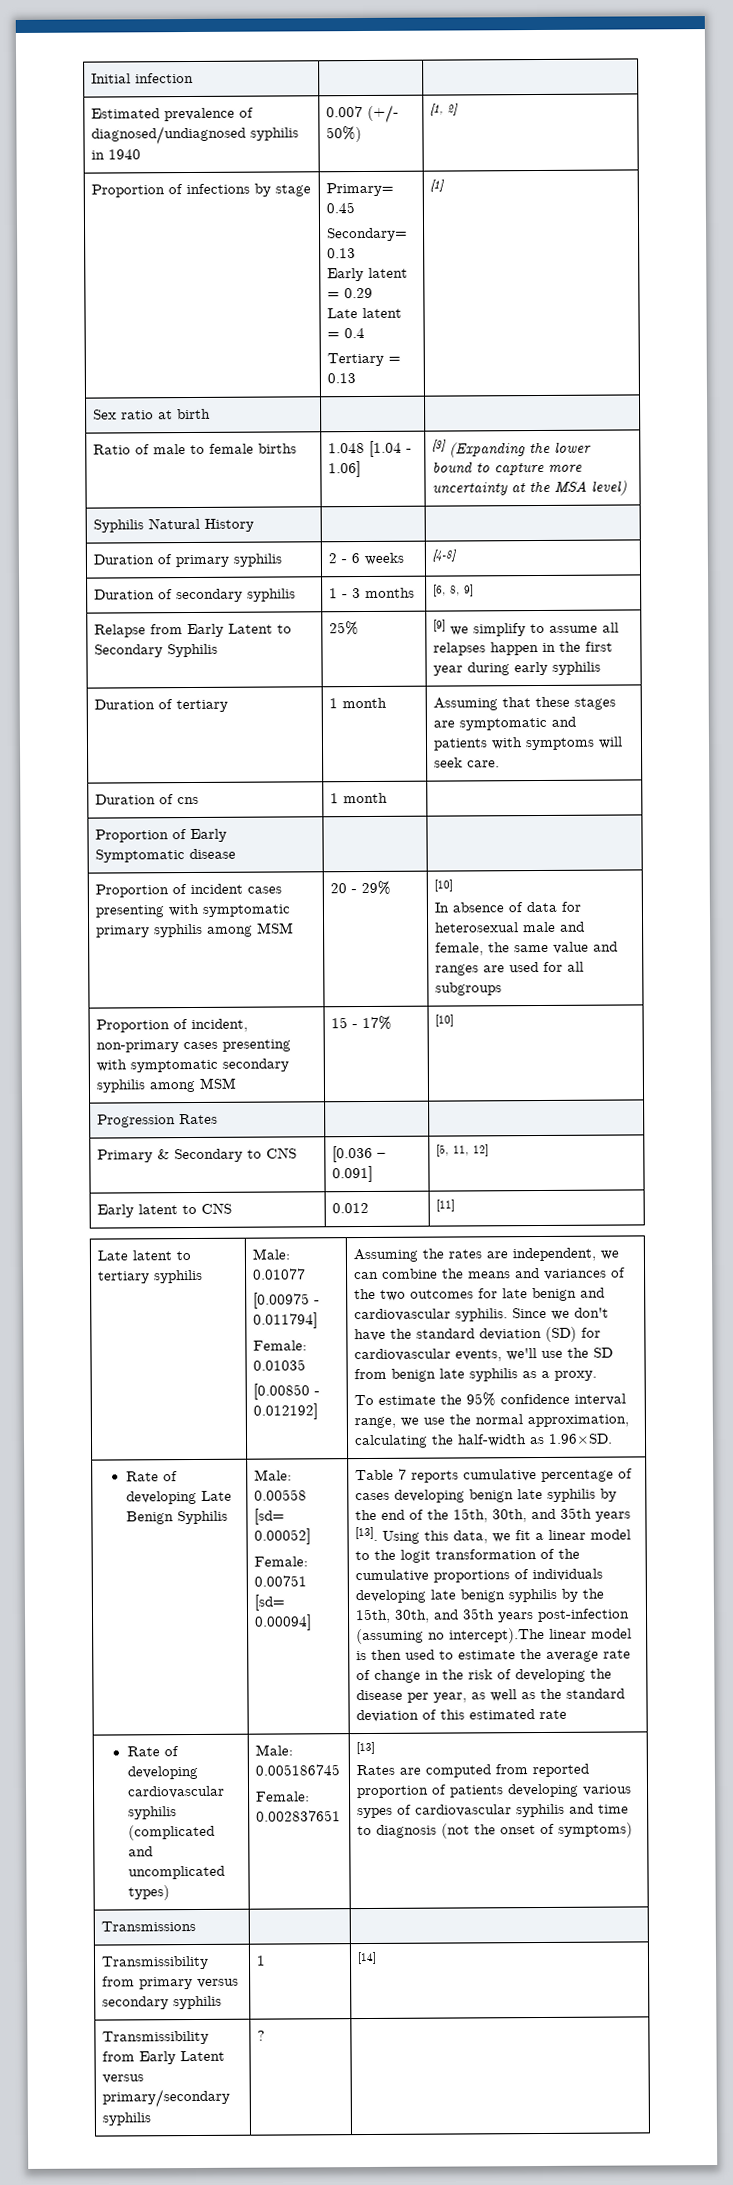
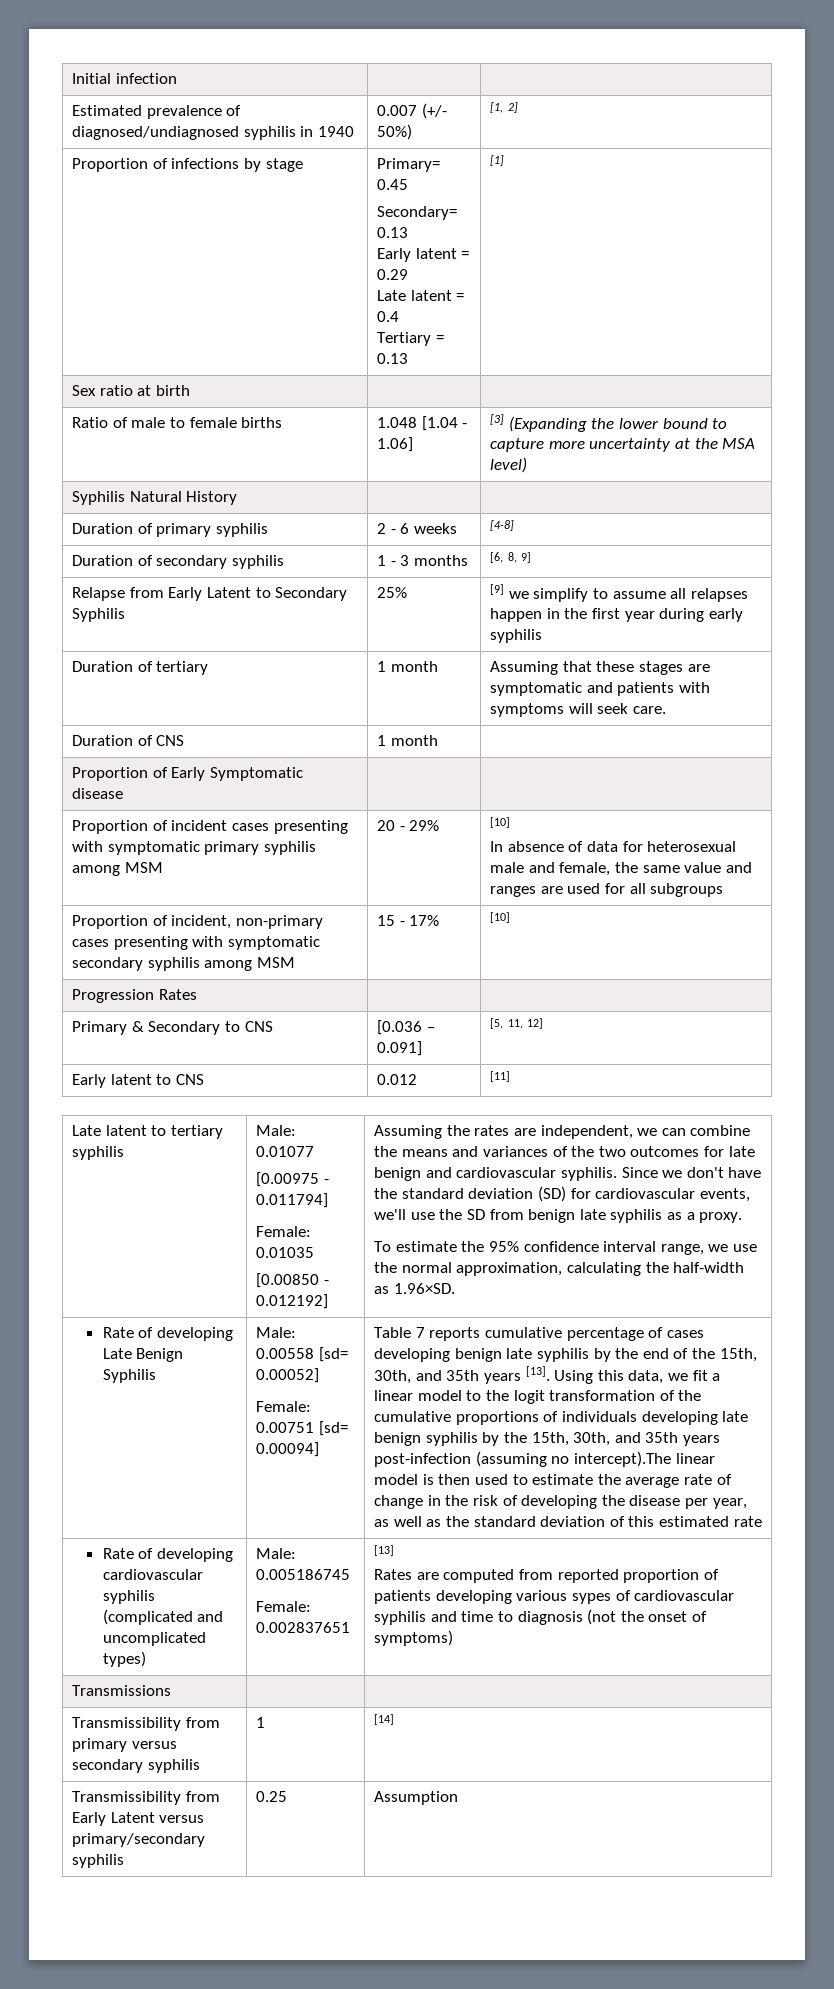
[177,796,200,805] cns -> [156,735,185,746] CNS
[257,2030,266,2041] ? | -> [256,1791,288,1802] [374,1791,459,1805] 0.25 | Assumption

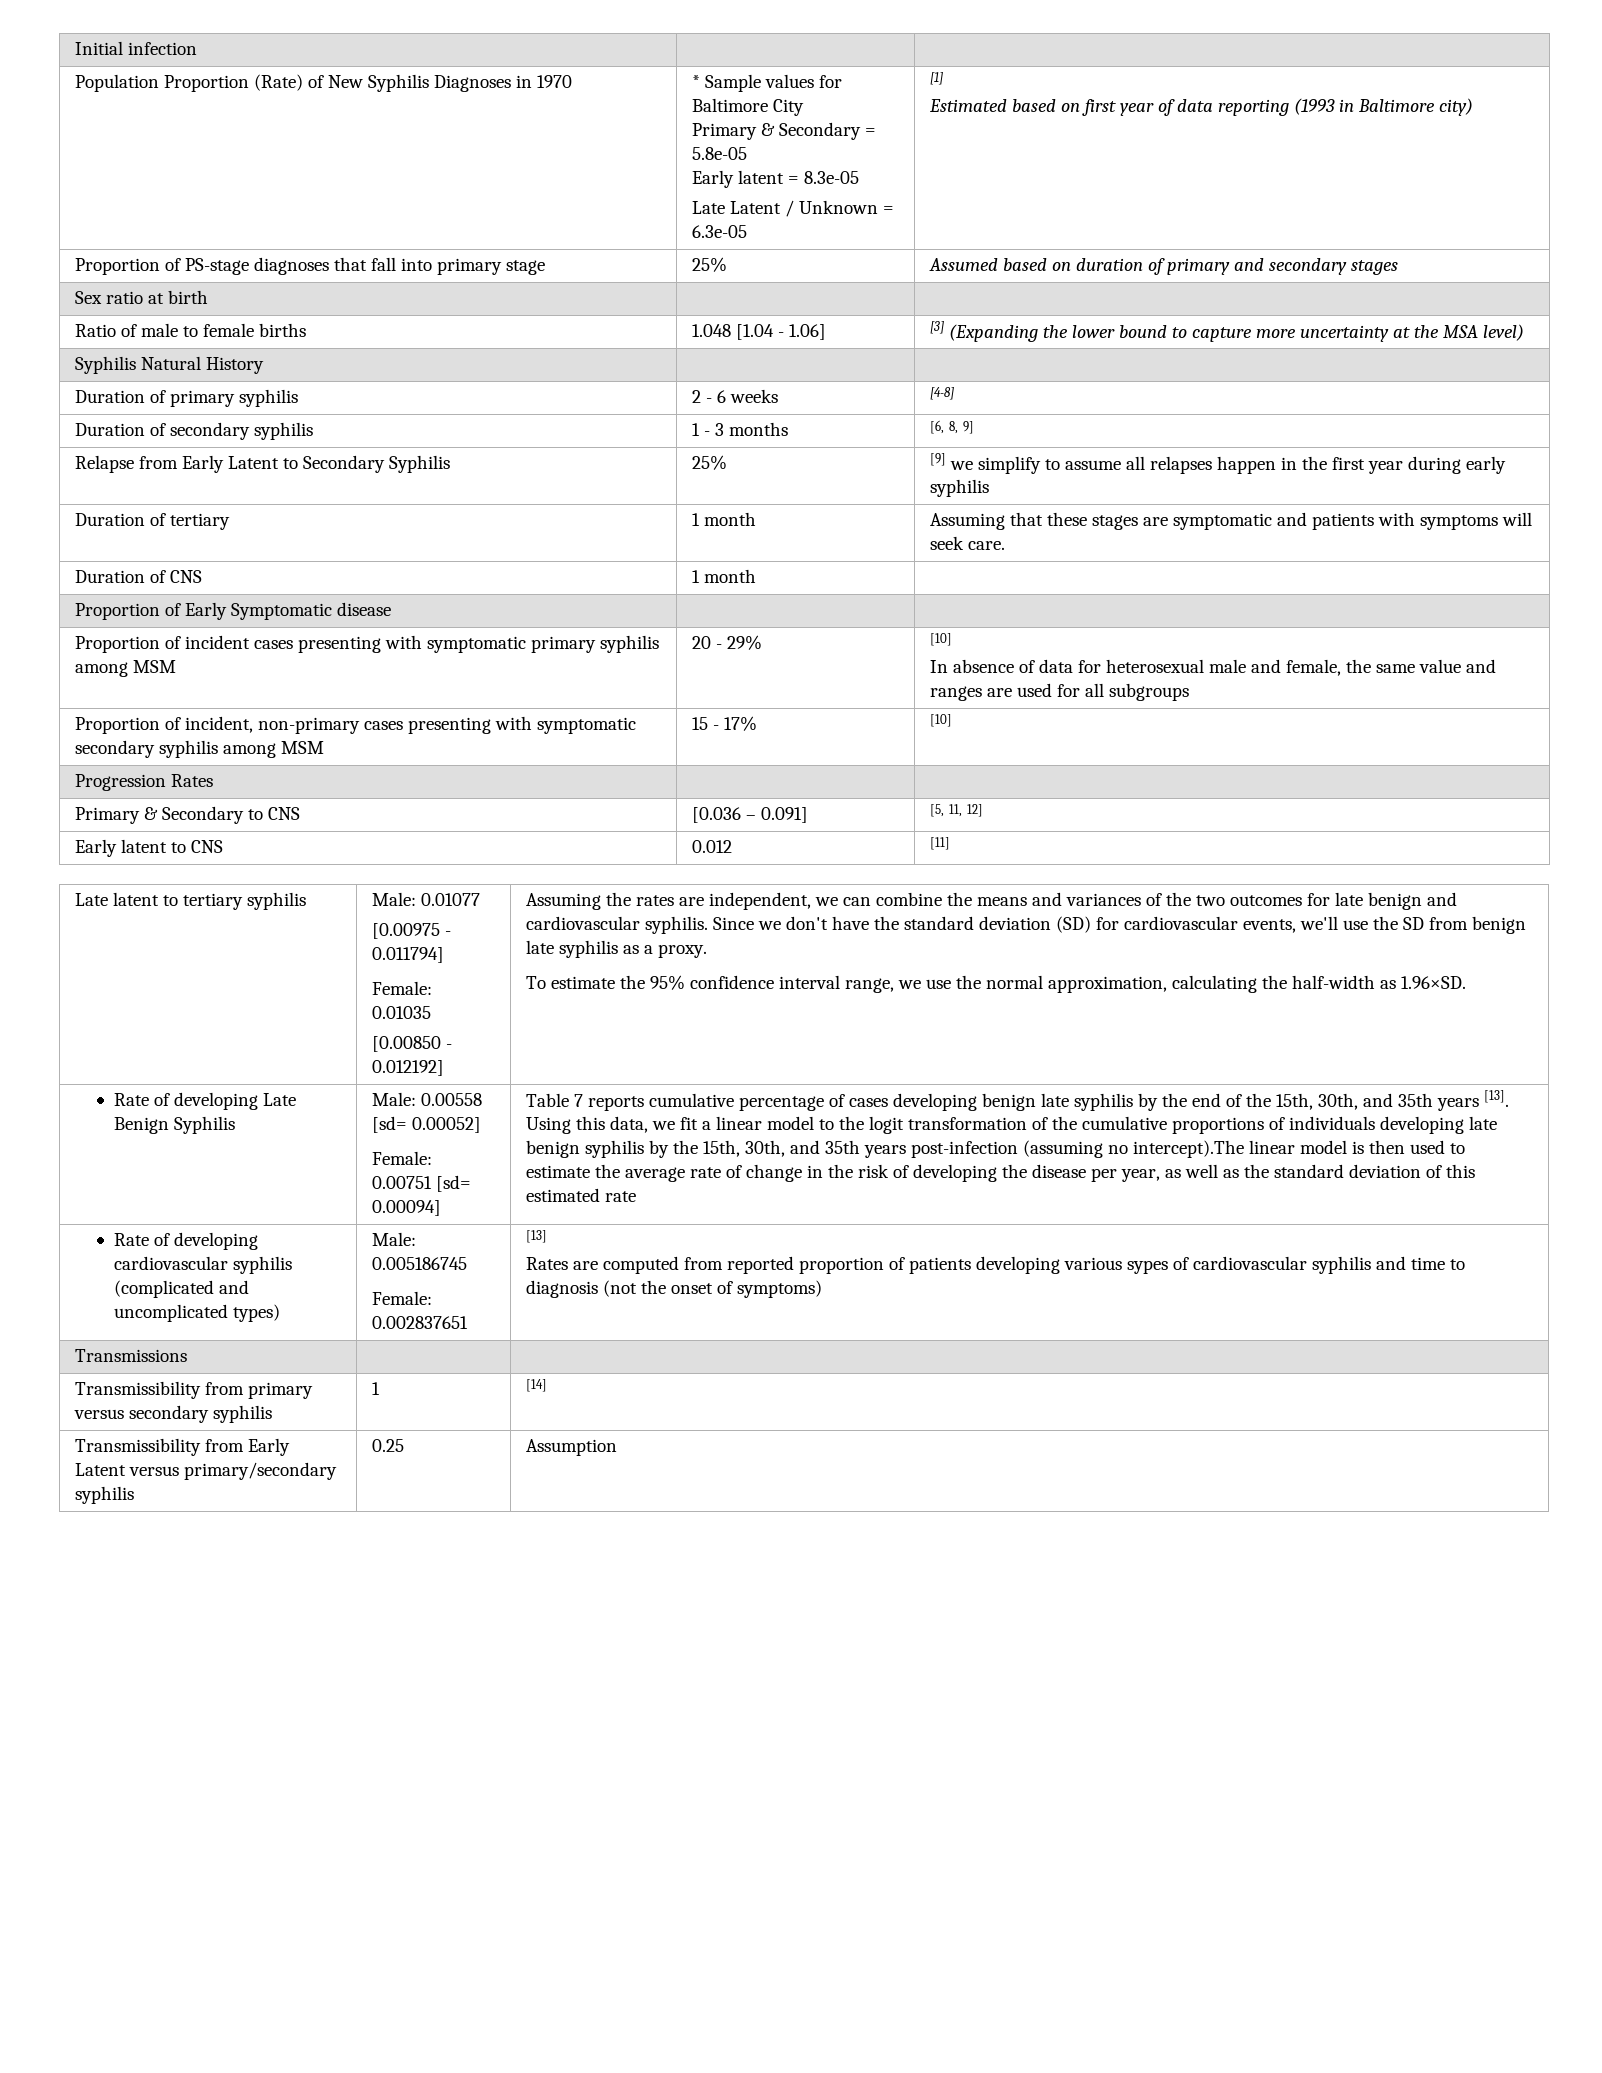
[72,105,242,119] [72,126,354,140] [377,103,447,119] [377,124,413,140] [490,102,518,113] [72,158,303,172] [377,158,441,172] [377,179,409,190] [377,206,458,220] [377,227,409,238] Estimated prevalence of diagnosed/undiagnosed syphilis in 1940 | 0.007 (+/- 50%) | [1, 2] // Proportion of infections by stage | Primary= 0.45 // Secondary= 0.13 -> [74,74,572,92] [691,74,842,92] [691,98,804,116] [691,122,876,140] [691,147,747,160] Population Proportion (Rate) of New Syphilis Diagnoses in 1970 | * Sample values for Baltimore City // Primary & Secondary = 5.8e-05
[377,269,409,280] [377,290,465,301] [377,311,400,322] [377,332,444,346] [377,353,409,364] [490,155,505,166] 0.29 // Late latent = 0.4 // Tertiary = 0.13 | [1] -> [803,171,859,184] [691,200,894,217] [691,225,747,238] [929,72,943,85] [928,98,1473,116] [74,257,545,275] [691,257,727,272] [928,258,1398,275] 8.3e-05 // Late Latent / Unknown = 6.3e-05 | [1] // Estimated based on first year of data reporting (1993 in Baltimore city) // Proportion of PS-stage diagnoses that fall into primary stage | 25% | Assumed based on duration of primary and secondary stages

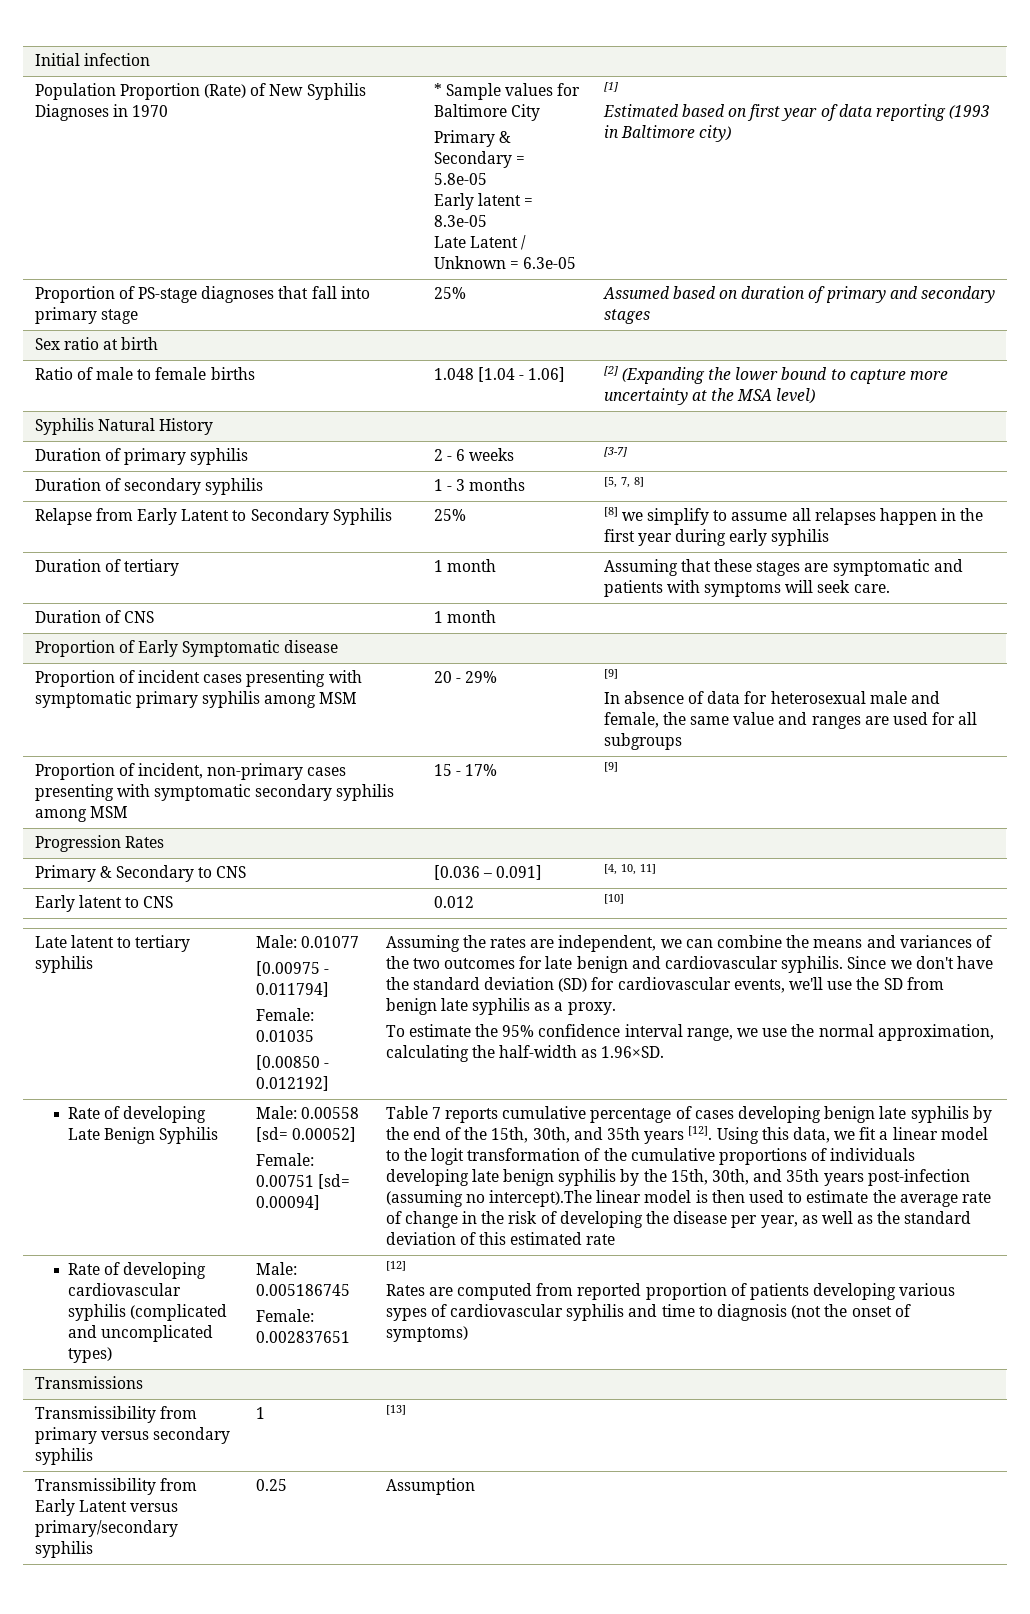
[929,321,944,334] [3] -> [603,366,618,376] [2]
[929,387,954,400] [4-8] -> [603,447,627,457] [3-7]
[929,420,974,434] [6, 8, 9] -> [603,477,645,488] [5, 7, 8]
[929,453,946,466] [9] -> [603,507,618,517] [8]
[929,633,952,646] [10] -> [603,669,618,679] [9]
[929,714,952,727] [10] -> [603,762,618,772] [9]
[929,804,983,817] [5, 11, 12] -> [603,864,657,875] [4, 10, 11]
[929,837,950,850] [11] -> [603,894,624,904] [10]
[1483,1090,1509,1107] [13]. -> [688,1126,713,1140] [12].
[525,1230,547,1243] [13] -> [385,1261,406,1271] [12]
[525,1379,547,1392] [14] -> [385,1405,406,1415] [13]

